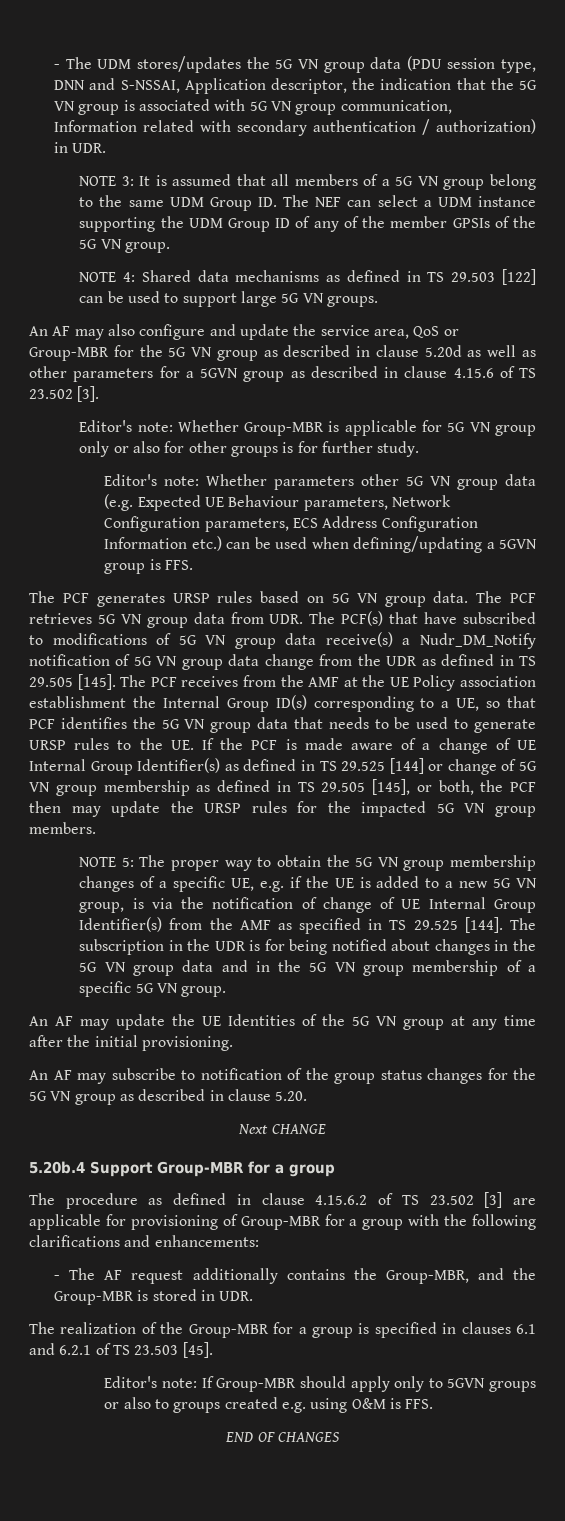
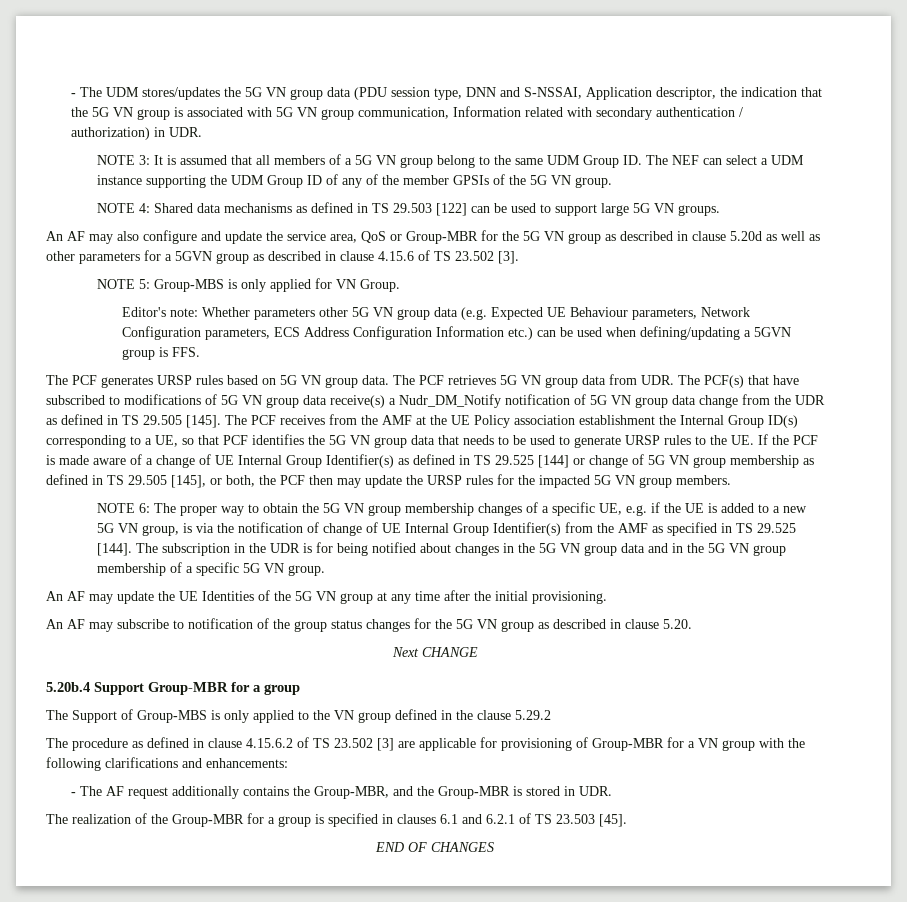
[79,420,536,436] [79,441,420,457] Editor's note: Whether Group-MBR is applicable for 5G VN group only or also for other groups is for further study. -> [96,278,400,292] NOTE 5: Group-MBS is only applied for VN Group.
[121,857,134,867] 5: -> [138,503,150,513] 6:
(335, 1170) none -> [46,709,551,723] // The Support of Group-MBS is only applied to the VN group defined in the clause 5.29.2
(358, 1222) none -> [698,738,718,748] VN
[104,1376,537,1392] [104,1397,434,1413] // Editor's note: If Group-MBR should apply only to 5GVN groups or also to groups created e.g. using O&M is FFS. -> (627, 820) none

